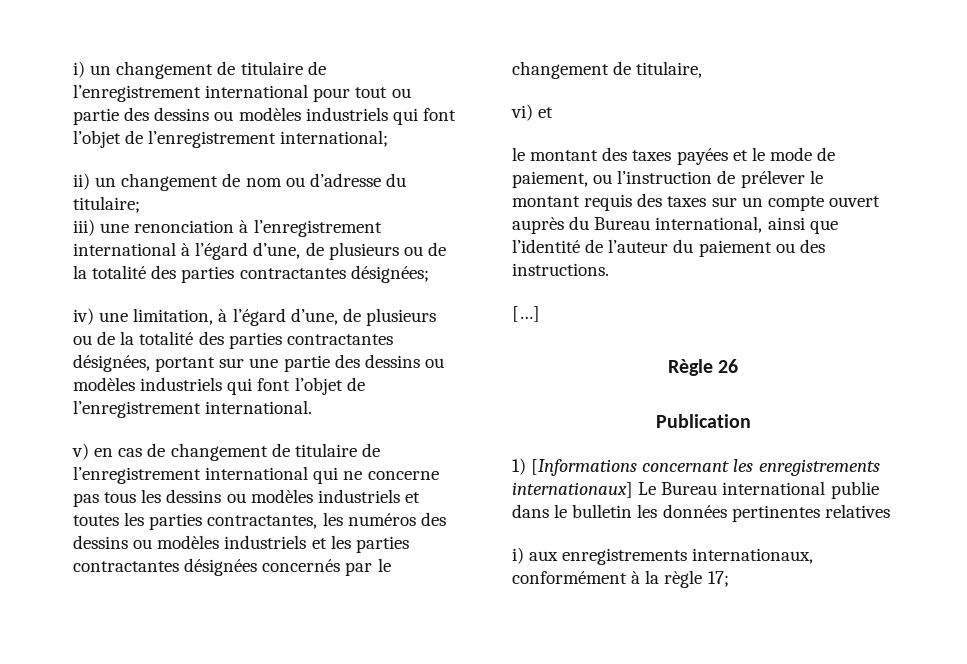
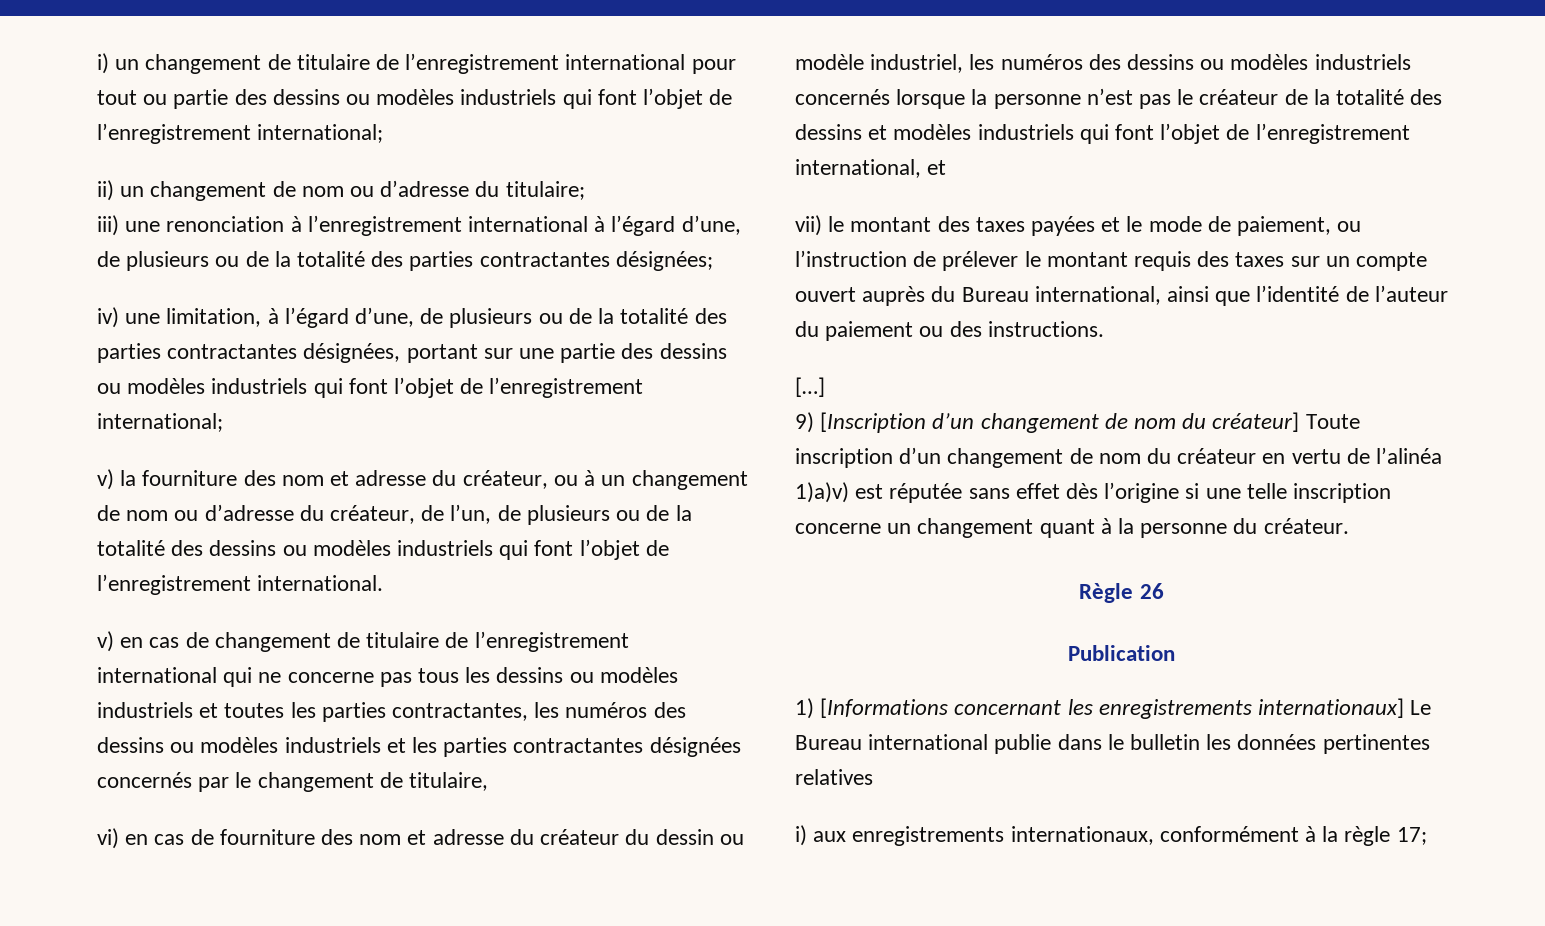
(201, 409) none -> [97,413,223,432] [97,469,748,490] [97,504,692,525] [97,539,669,560] [97,574,251,595] international; // v) la fourniture des nom et adresse du créateur, ou à un changement de nom ou d’adresse du créateur, de l’un, de plusieurs ou de la totalité des dessins ou modèles industriels qui font l’objet de l’enregistrement
(533, 112) none -> [125,829,744,845] [795,54,1411,73] [795,88,1443,109] [795,123,1410,144] [795,159,921,178] en cas de fourniture des nom et adresse du créateur du dessin ou modèle industriel, les numéros des dessins ou modèles industriels concernés lorsque la personne n’est pas le créateur de la totalité des dessins et modèles industriels qui font l’objet de l’enregistrement international,
(554, 112) none -> [795,215,822,236] vii)
(540, 314) none -> [795,412,1360,433] [795,447,1443,468] [795,482,1392,503] [795,518,1349,538] // 9) [Inscription d’un changement de nom du créateur] Toute inscription d’un changement de nom du créateur en vertu de l’alinéa 1)a)v) est réputée sans effet dès l’origine si une telle inscription concerne un changement quant à la personne du créateur.

